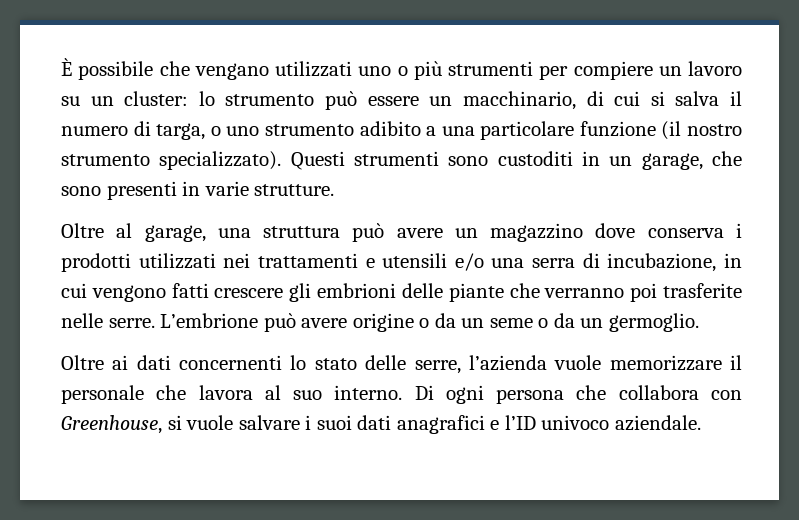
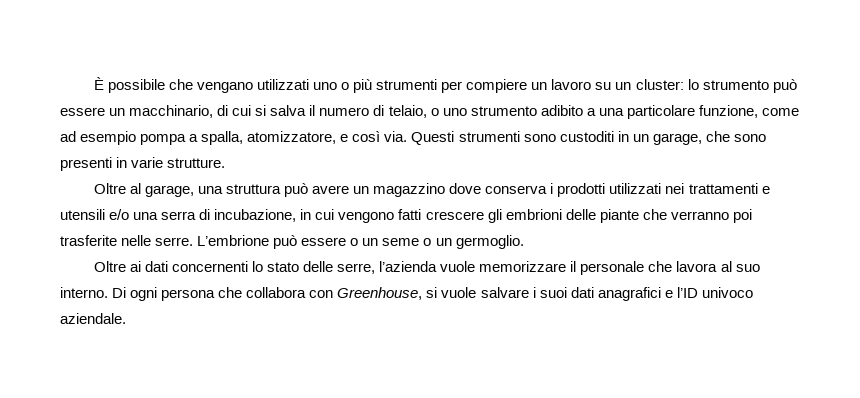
[156,123,206,140] targa, -> [388,105,427,118] telaio,
[579,121,743,140] [61,151,282,170] funzione (il nostro strumento specializzato). -> [698,105,799,118] [60,131,408,145] funzione, come ad esempio pompa a spalla, atomizzatore, e così via.
[301,313,456,332] avere origine o da -> [301,237,359,246] essere o
[553,313,575,328] da -> (432, 242) none

